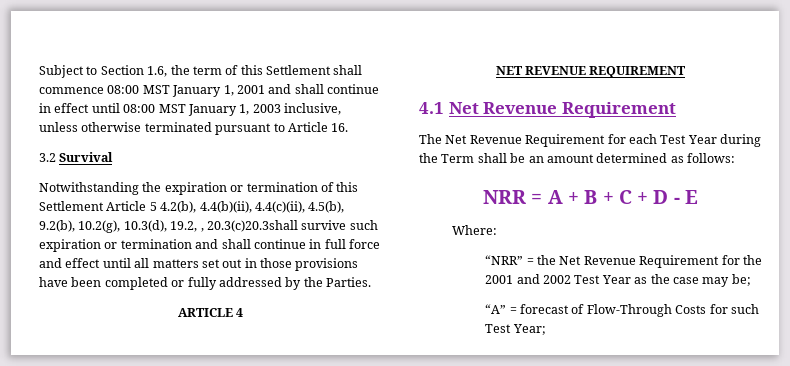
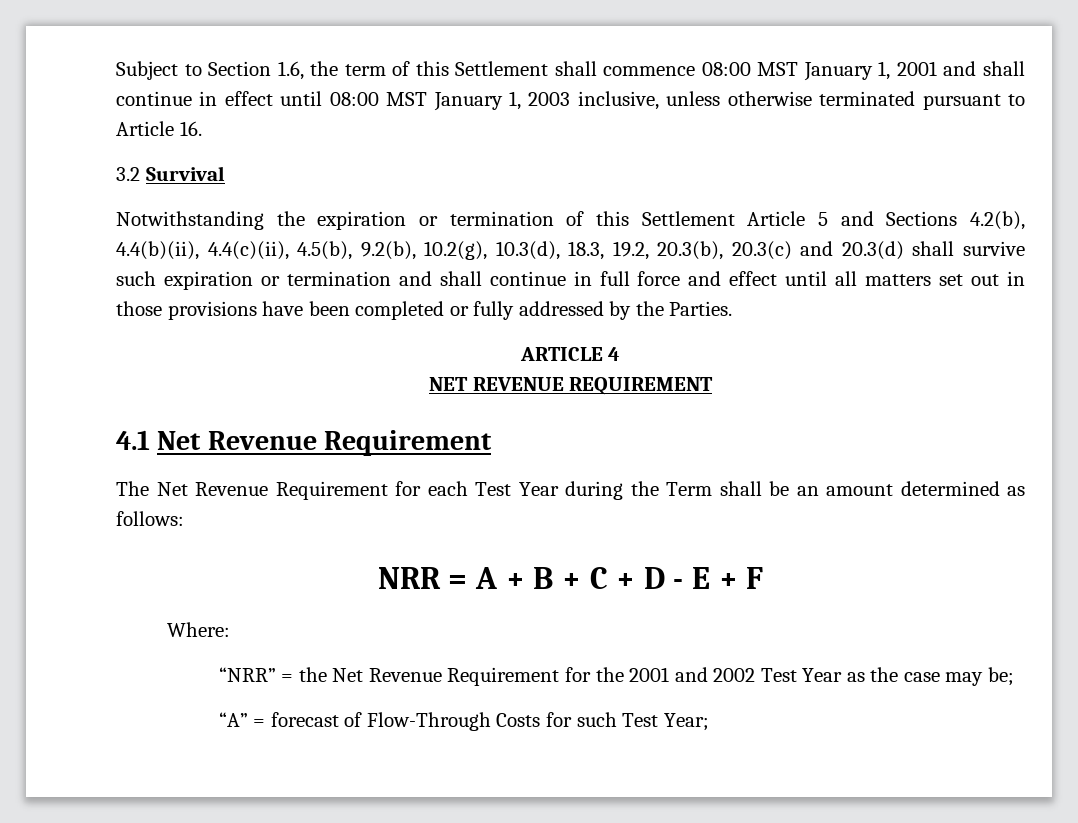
(157, 206) none -> [840,211,958,226] and Sections
[170,220,298,232] 19.2, , 20.3(c)20.3shall -> [568,241,955,260] 18.3, 19.2, 20.3(b), 20.3(c) and 20.3(d) shall
(698, 197) none -> [718,567,764,589] + F

